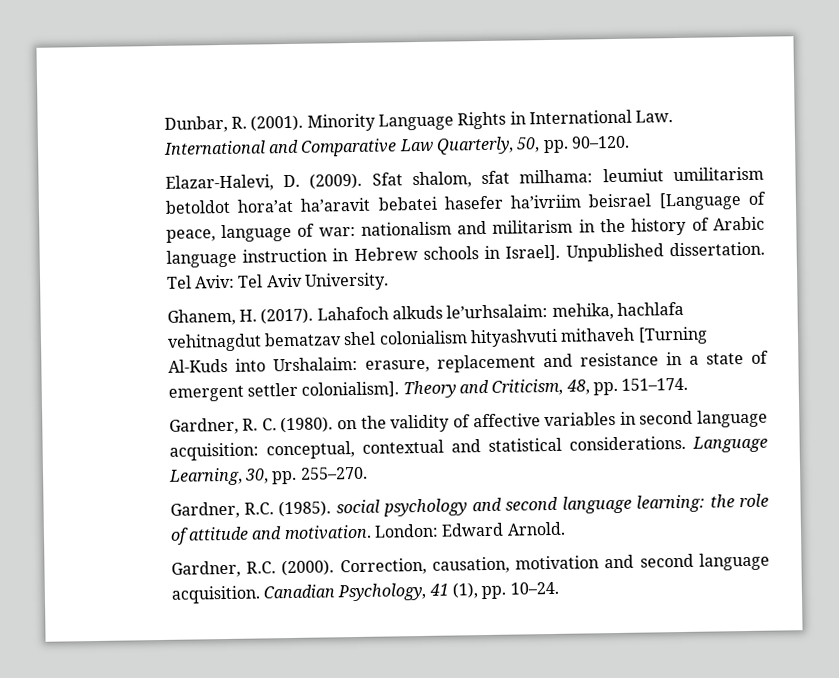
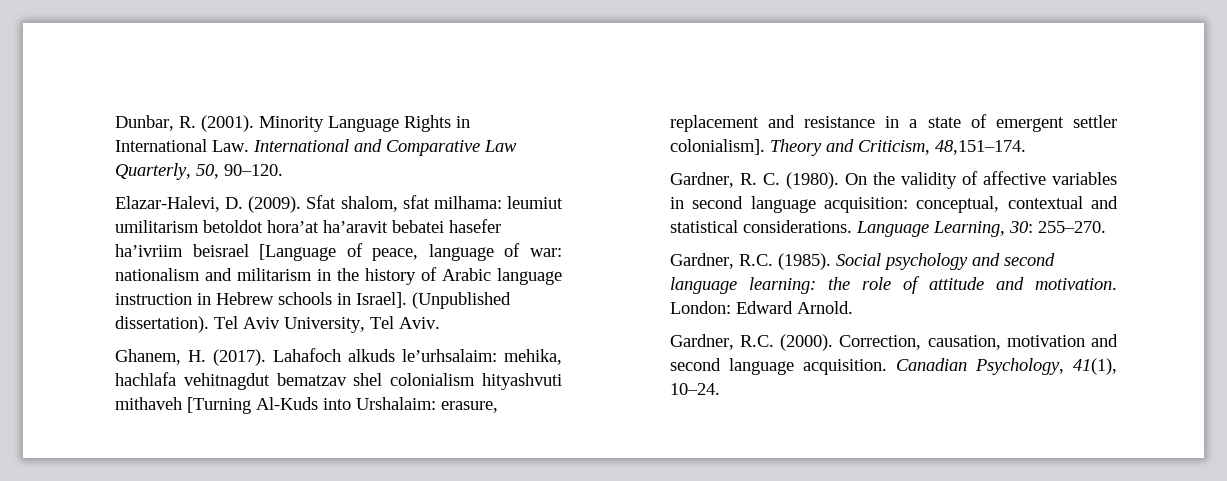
[542,139,569,154] pp. -> (219, 171) none
[565,241,765,262] [166,272,389,291] Unpublished dissertation. Tel Aviv: Tel Aviv University. -> [411,292,511,309] [114,316,440,333] (Unpublished dissertation). Tel Aviv University, Tel Aviv.
[565,377,689,396] 48, pp. 151–174. -> [934,140,1026,155] 48,151–174.
[337,419,358,430] on -> [844,173,867,185] On
[243,468,298,485] 30, pp. -> [1008,221,1033,233] 30:
[335,499,380,514] social -> [835,253,881,266] Social
[428,582,507,600] 41 (1), pp. -> [1073,358,1117,375] 41(1),

